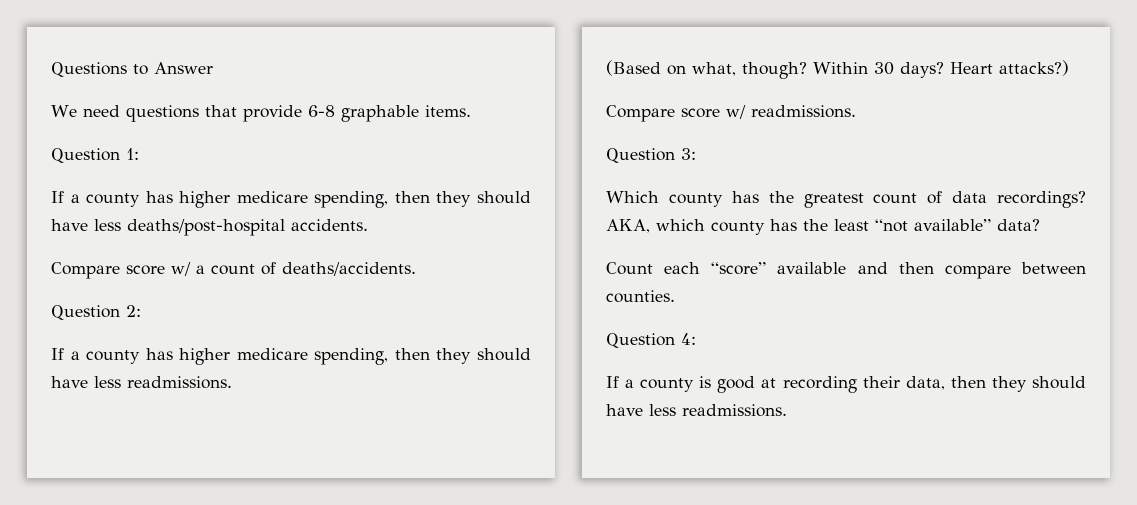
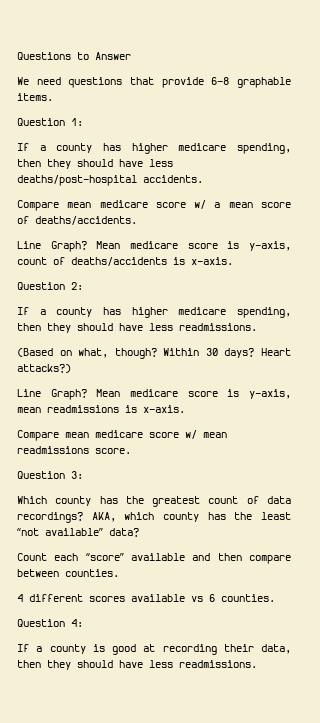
(120, 270) none -> [67,200,148,208] mean medicare
[211,262,416,276] count of deaths/accidents. -> [228,202,291,208] [17,216,137,225] [17,241,291,252] [17,257,233,266] mean score of deaths/accidents. // Line Graph? Mean medicare score is y-axis, count of deaths/accidents is x-axis.
[606,105,856,122] Compare score w/ readmissions. -> [17,389,291,400] [17,405,185,413] [17,430,227,441] [17,446,131,454] Line Graph? Mean medicare score is y-axis, mean readmissions is x-axis. // Compare mean medicare score w/ mean readmissions score.
(675, 296) none -> [17,594,275,602] // 4 different scores available vs 6 counties.

